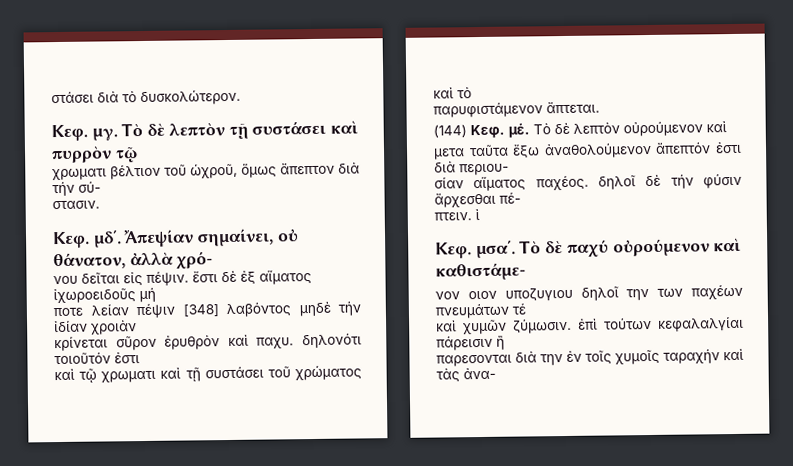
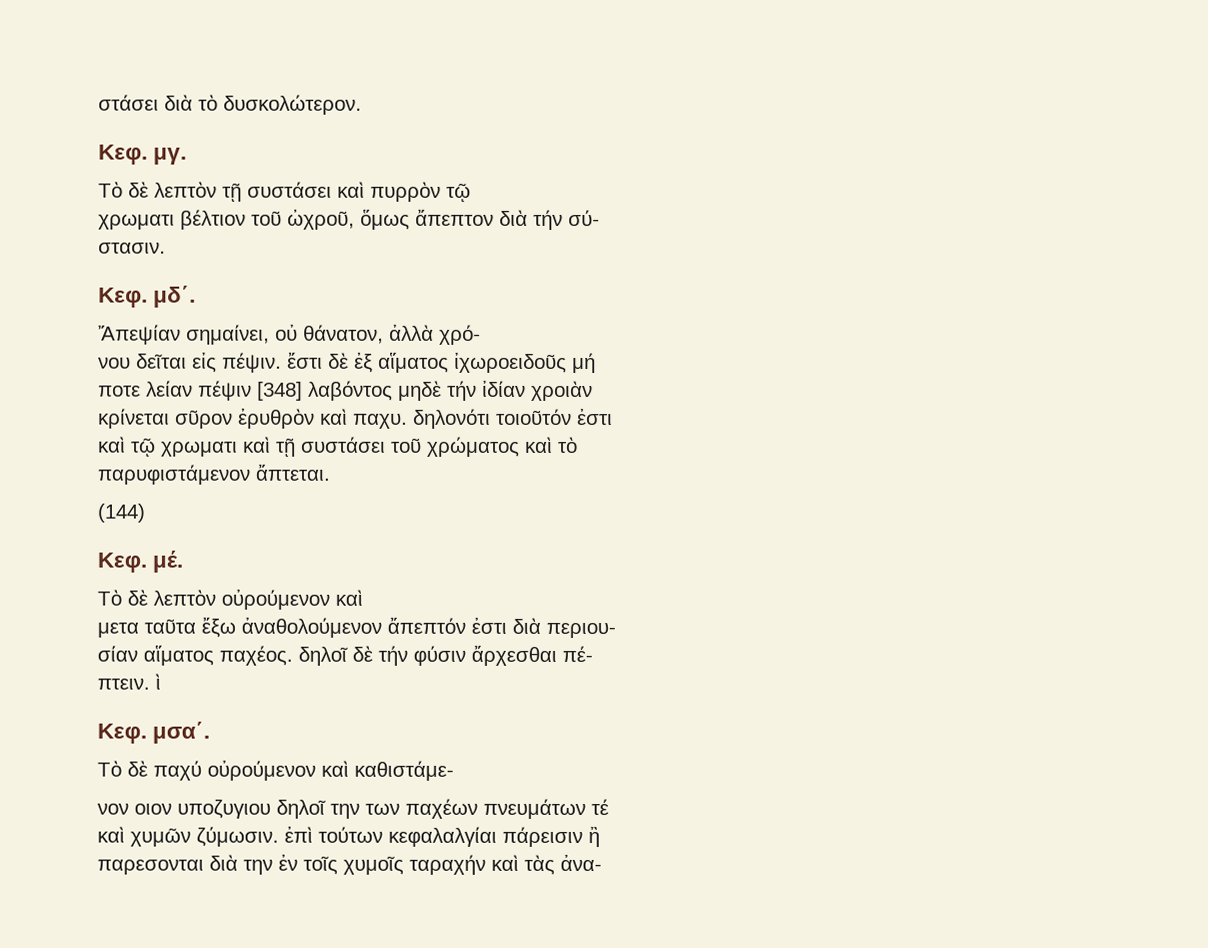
(118, 134) none -> (188, 156) //
[190,163,238,179] ώχροῦ, -> [287,208,355,230] ὠχροῦ,
(122, 239) none -> (197, 296) //
(467, 131) none -> (145, 513) //
(530, 130) none -> (184, 561) //
(516, 249) none -> (211, 732) //

